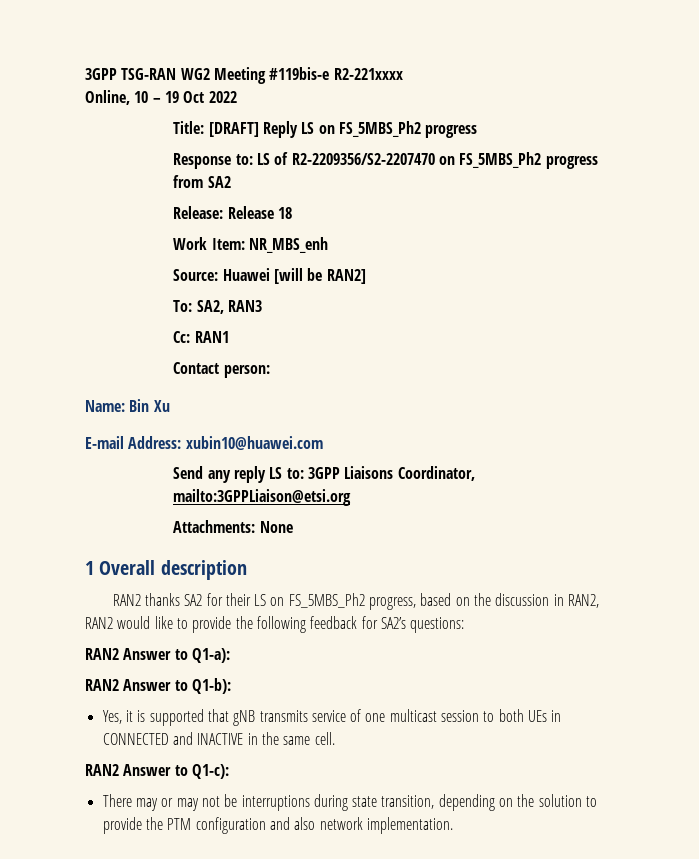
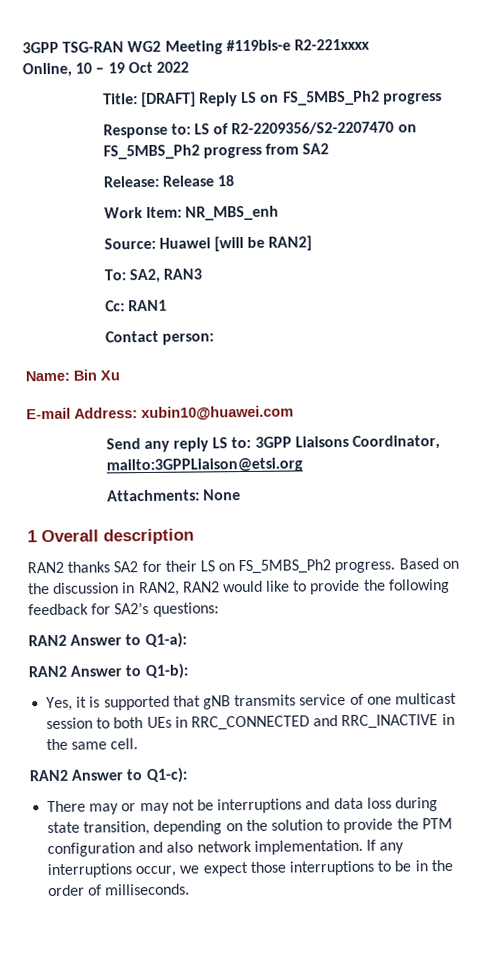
[369,593,452,610] progress, based -> [334,558,439,574] progress. Based
[102,732,244,745] CONNECTED and INACTIVE -> [190,714,439,731] RRC_CONNECTED and RRC_INACTIVE
(310, 803) none -> [305,797,392,810] and data loss
(453, 825) none -> [365,839,405,854] [47,859,453,879] [48,883,191,897] If any interruptions occur, we expect those interruptions to be in the order of milliseconds.

